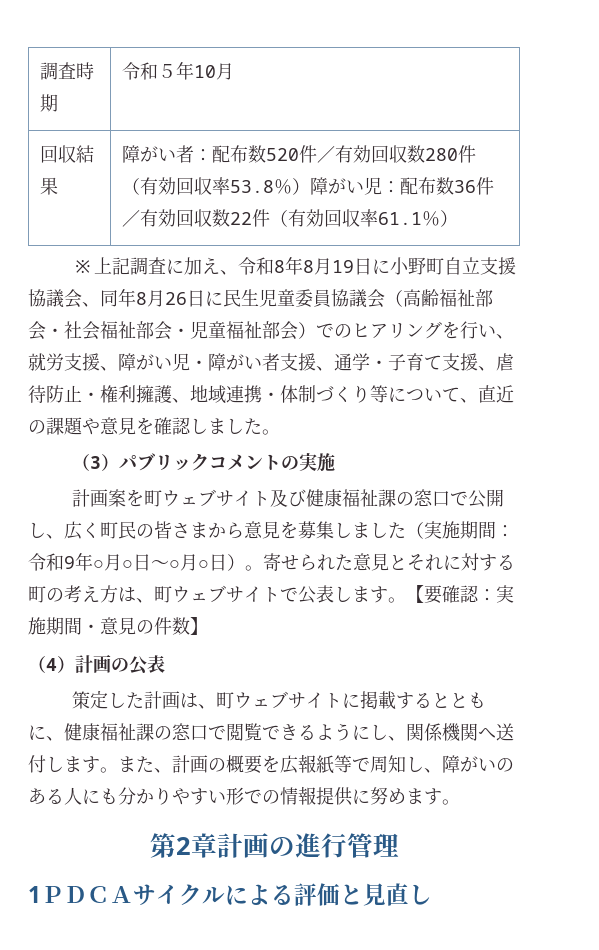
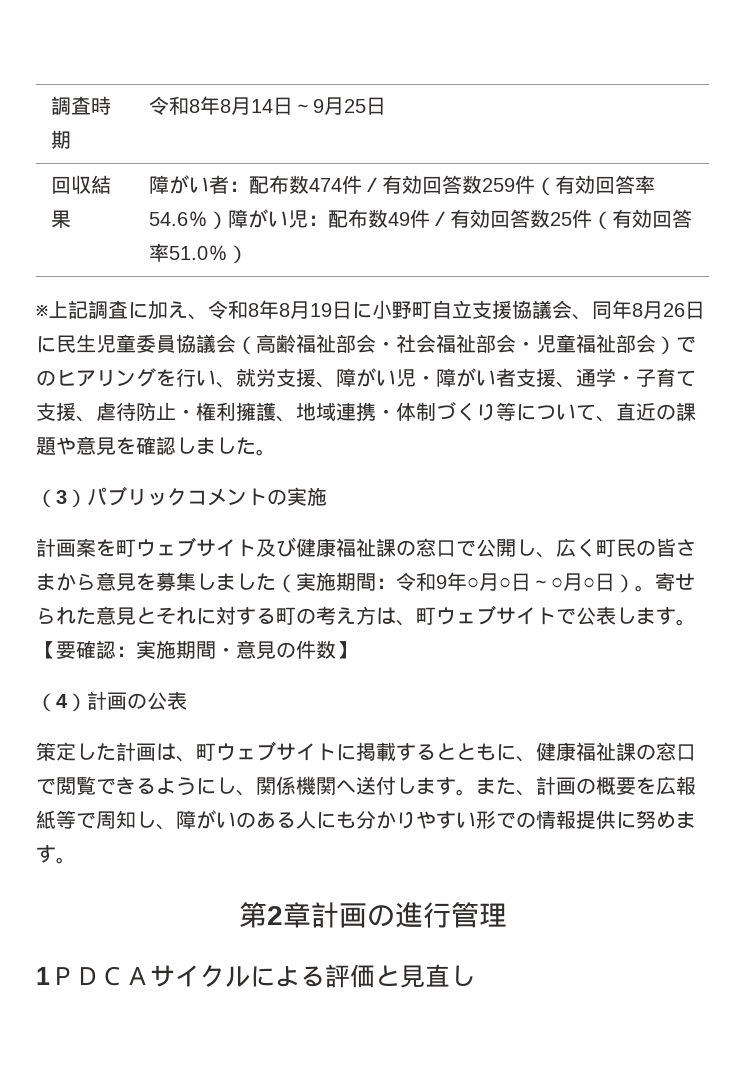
[158,61,235,80] ５年10月 -> [189,96,387,115] 8年8月14日～9月25日
[266,145,477,163] [122,177,275,195] 520件／有効回収数280件（有効回収率53.8 -> [309,175,656,196] [149,212,189,226] 474件／有効回答数259件（有効回答率54.6
[454,177,495,195] [122,209,423,227] 36件／有効回収数22件（有効回収率61.1 -> [388,209,693,230] [149,243,209,262] 49件／有効回答数25件（有効回答率51.0

